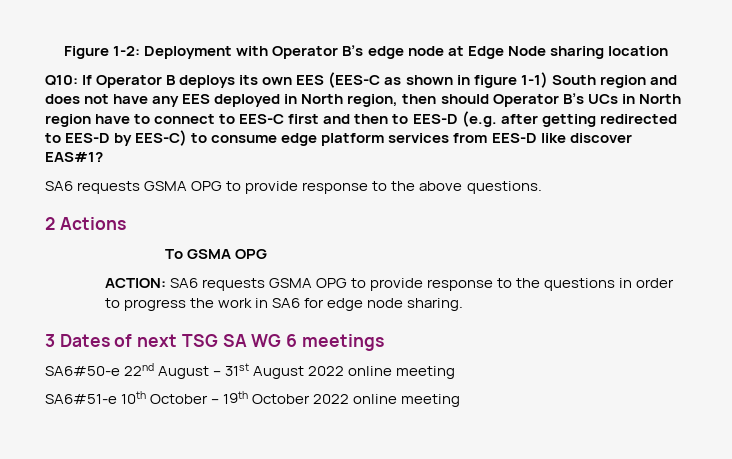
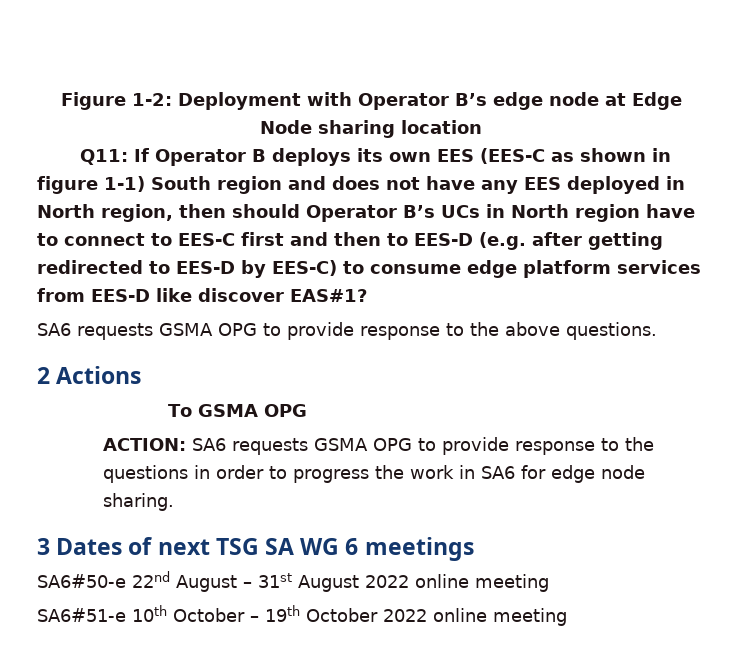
[45,75,78,86] Q10: -> [80,149,129,165] Q11:

